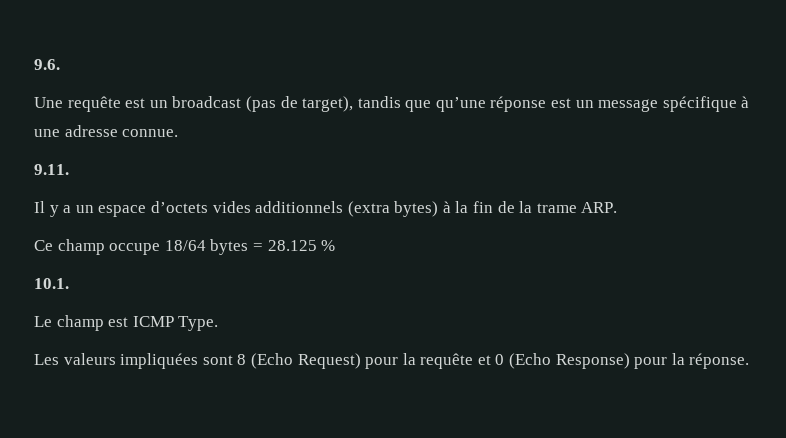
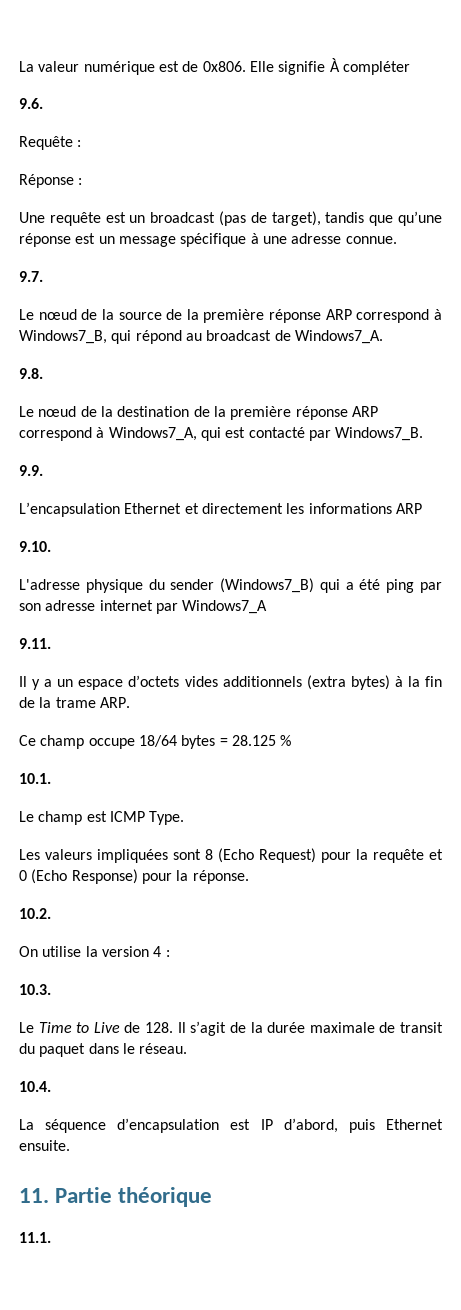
[34,59,60,70] 9.6. -> [19,58,410,75] [19,98,43,109] [19,136,82,150] [19,174,83,188] La valeur numérique est de 0x806. Elle signifie À compléter // 9.6. // Requête : // Réponse :
(179, 133) none -> [19,271,43,282] [19,309,442,323] [19,330,383,344] [19,368,43,379] [19,406,378,420] [19,427,424,441] [19,465,43,476] [19,502,422,517] [19,541,51,552] [19,578,442,593] [19,600,268,614] // 9.7. // Le nœud de la source de la première réponse ARP correspond à Windows7_B, qui répond au broadcast de Windows7_A. // 9.8. // Le nœud de la destination de la première réponse ARP correspond à Windows7_A, qui est contacté par Windows7_B. // 9.9. // L’encapsulation Ethernet et directement les informations ARP // 9.10. // L'adresse physique du sender (Windows7_B) qui a été ping par son adresse internet par Windows7_A
(750, 361) none -> [19,908,51,919] [19,946,170,957] [19,984,51,995] [19,1021,444,1036] [19,1043,188,1057] [19,1081,51,1092] [19,1118,444,1133] [19,1140,70,1151] [19,1187,213,1207] [19,1232,51,1243] // 10.2. // On utilise la version 4 : // 10.3. // Le Time to Live de 128. Il s’agit de la durée maximale de transit du paquet dans le réseau. // 10.4. // La séquence d’encapsulation est IP d’abord, puis Ethernet ensuite. // 11. Partie théorique // 11.1.

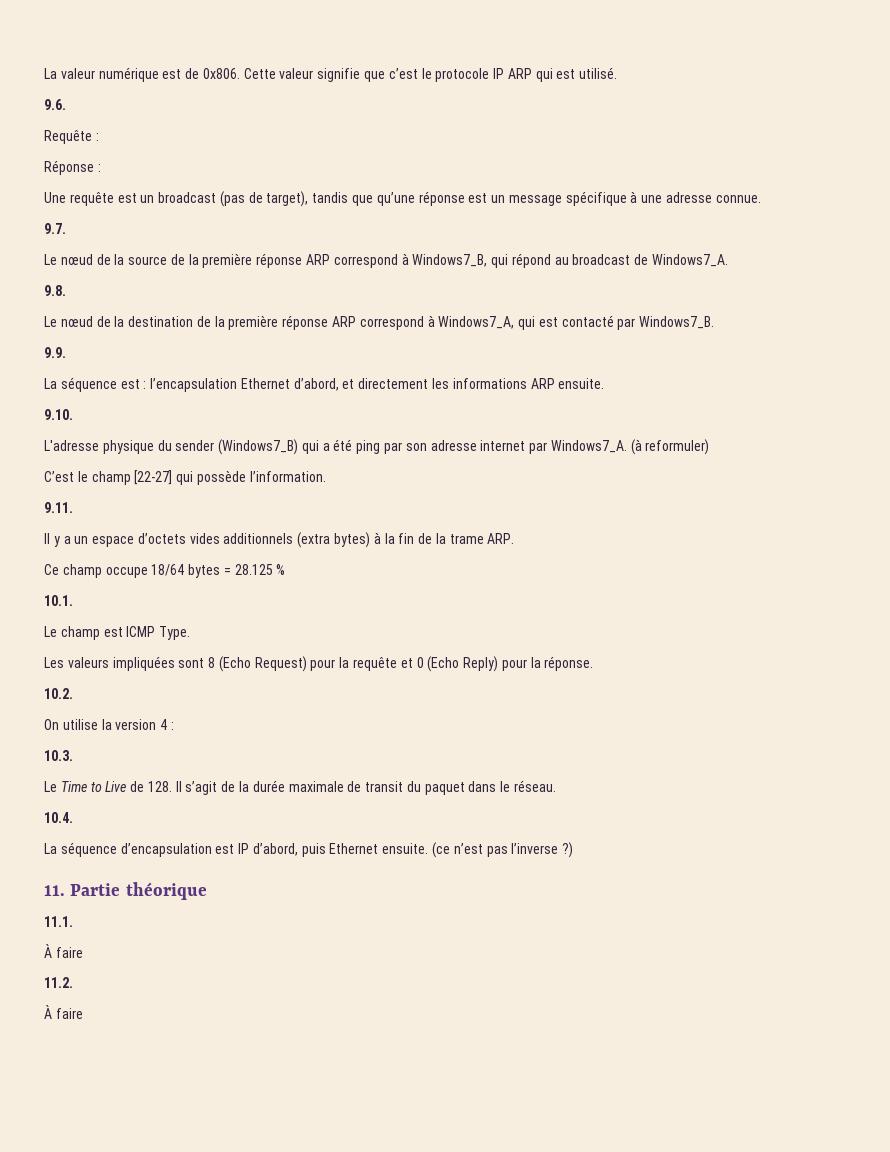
[249,58,410,75] Elle signifie À compléter -> [243,67,618,82] Cette valeur signifie que c’est le protocole IP ARP qui est utilisé.
[19,502,182,517] L’encapsulation Ethernet -> [44,377,339,392] La séquence est : l’encapsulation Ethernet d’abord,
(422, 508) none -> [558,378,605,389] ensuite.
[182,600,268,614] Windows7_A -> [550,439,710,455] [44,470,326,485] Windows7_A. (à reformuler) // C’est le champ [22-27] qui possède l’information.
[71,869,138,884] Response) -> [463,656,499,672] Reply)
(70, 1145) none -> [432,842,574,858] (ce n’est pas l’inverse ?)
(51, 1237) none -> [44,944,83,958] [44,977,73,988] [44,1005,83,1019] // À faire // 11.2. // À faire

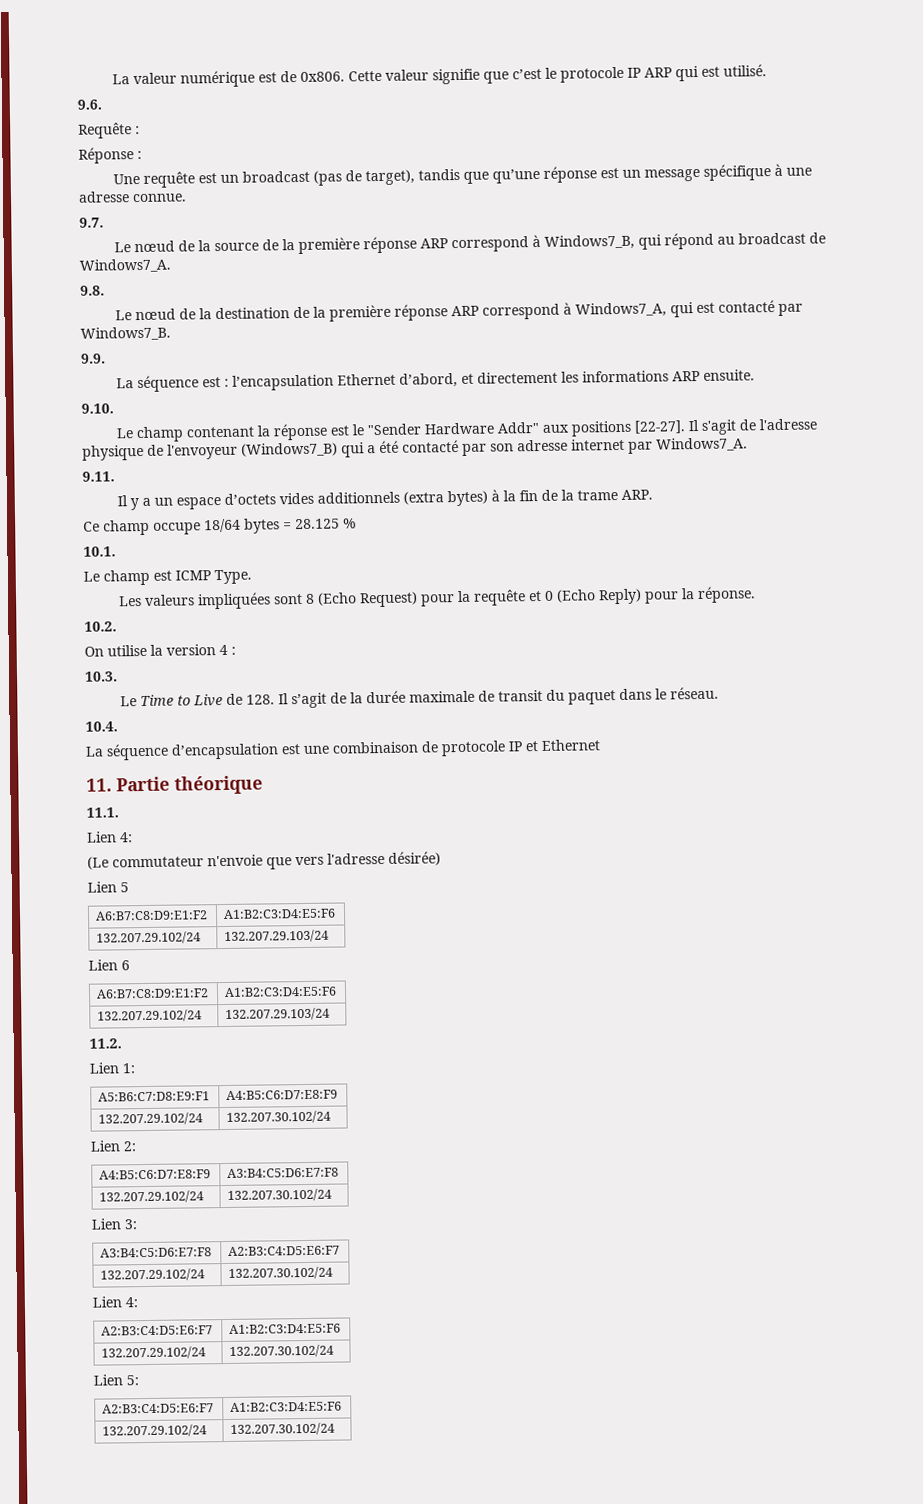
[44,440,215,454] L'adresse physique du sender -> [116,418,818,443] [82,443,238,461] Le champ contenant la réponse est le "Sender Hardware Addr" aux positions [22-27]. Il s'agit de l'adresse physique de l'envoyeur
[356,440,381,454] ping -> [402,440,459,453] contacté
[630,439,710,455] [44,470,326,485] (à reformuler) // C’est le champ [22-27] qui possède l’information. -> (748, 444) none
[238,842,574,858] [44,882,207,900] [44,916,73,927] [44,944,83,958] [44,977,73,988] [44,1005,83,1019] IP d’abord, puis Ethernet ensuite. (ce n’est pas l’inverse ?) // 11. Partie théorique // 11.1. // À faire // 11.2. // À faire -> [303,739,600,757] [86,775,263,795] [86,807,119,818] [86,831,133,843] [87,851,441,870] [87,881,129,893] [95,910,209,921] [223,908,337,919] [96,931,202,945] [224,929,330,943] [88,959,130,971] [96,988,210,999] [224,986,338,997] [97,1009,203,1023] [225,1007,331,1021] [89,1038,122,1049] [89,1062,136,1074] [98,1091,211,1102] [226,1089,339,1100] [98,1112,204,1126] [226,1110,332,1124] [90,1140,136,1152] [99,1169,212,1180] [227,1167,340,1178] [99,1190,205,1204] [227,1188,333,1202] [91,1218,137,1230] [100,1247,213,1258] [228,1245,341,1256] [100,1268,206,1282] [228,1266,334,1280] [92,1296,138,1308] [101,1325,214,1336] [229,1323,342,1334] [101,1346,207,1360] [229,1344,335,1358] [93,1374,139,1386] [102,1403,215,1414] [230,1401,343,1412] [102,1424,208,1438] [230,1422,336,1436] une combinaison de protocole IP et Ethernet // 11. Partie théorique // 11.1. // Lien 4: // (Le commutateur n'envoie que vers l'adresse désirée) // Lien 5 // A6:B7:C8:D9:E1:F2 | A1:B2:C3:D4:E5:F6 // 132.207.29.102/24 | 132.207.29.103/24 // Lien 6 // A6:B7:C8:D9:E1:F2 | A1:B2:C3:D4:E5:F6 // 132.207.29.102/24 | 132.207.29.103/24 // 11.2. // Lien 1: // A5:B6:C7:D8:E9:F1 | A4:B5:C6:D7:E8:F9 // 132.207.29.102/24 | 132.207.30.102/24 // Lien 2: // A4:B5:C6:D7:E8:F9 | A3:B4:C5:D6:E7:F8 // 132.207.29.102/24 | 132.207.30.102/24 // Lien 3: // A3:B4:C5:D6:E7:F8 | A2:B3:C4:D5:E6:F7 // 132.207.29.102/24 | 132.207.30.102/24 // Lien 4: // A2:B3:C4:D5:E6:F7 | A1:B2:C3:D4:E5:F6 // 132.207.29.102/24 | 132.207.30.102/24 // Lien 5: // A2:B3:C4:D5:E6:F7 | A1:B2:C3:D4:E5:F6 // 132.207.29.102/24 | 132.207.30.102/24

